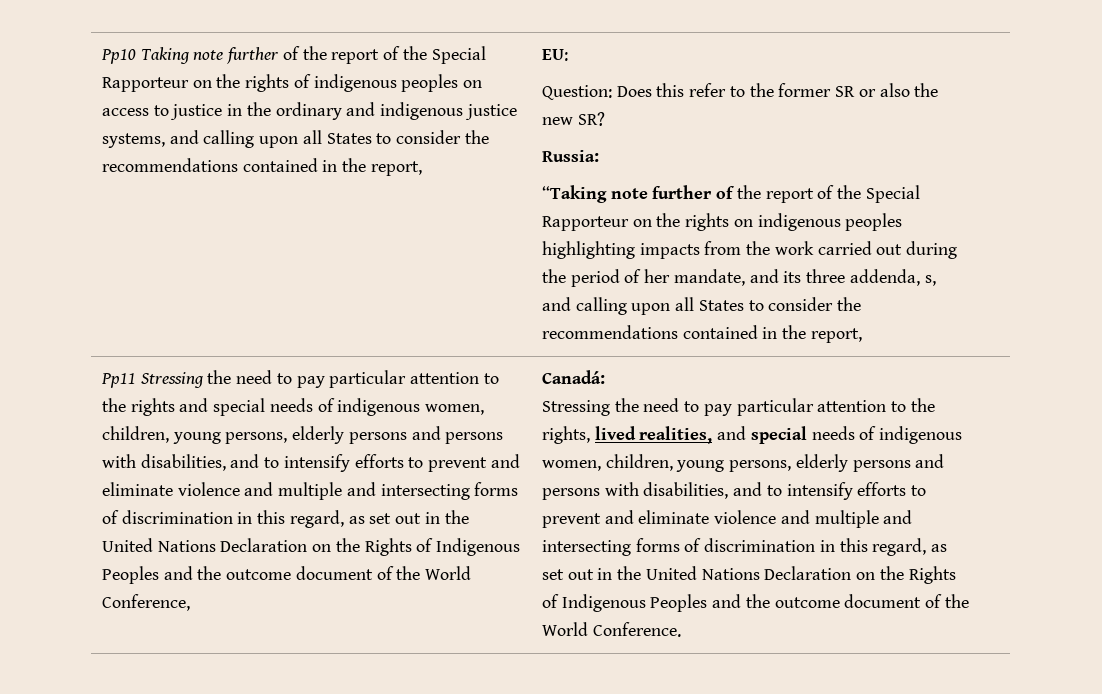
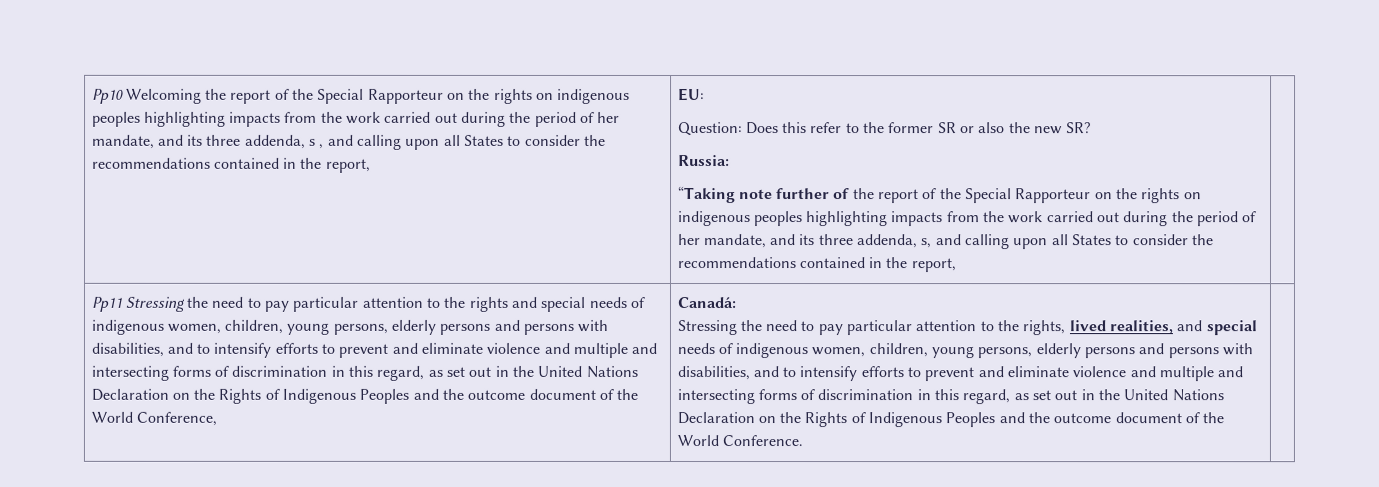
[140,46,486,64] [102,74,483,92] [102,102,517,120] [102,133,166,148] Taking note further of the report of the Special Rapporteur on the rights of indigenous peoples on access to justice in the ordinary and indigenous justice systems, -> [125,88,631,104] [91,111,621,127] [91,134,325,149] Welcoming the report of the Special Rapporteur on the rights on indigenous peoples highlighting impacts from the work carried out during the period of her mandate, and its three addenda, s ,

